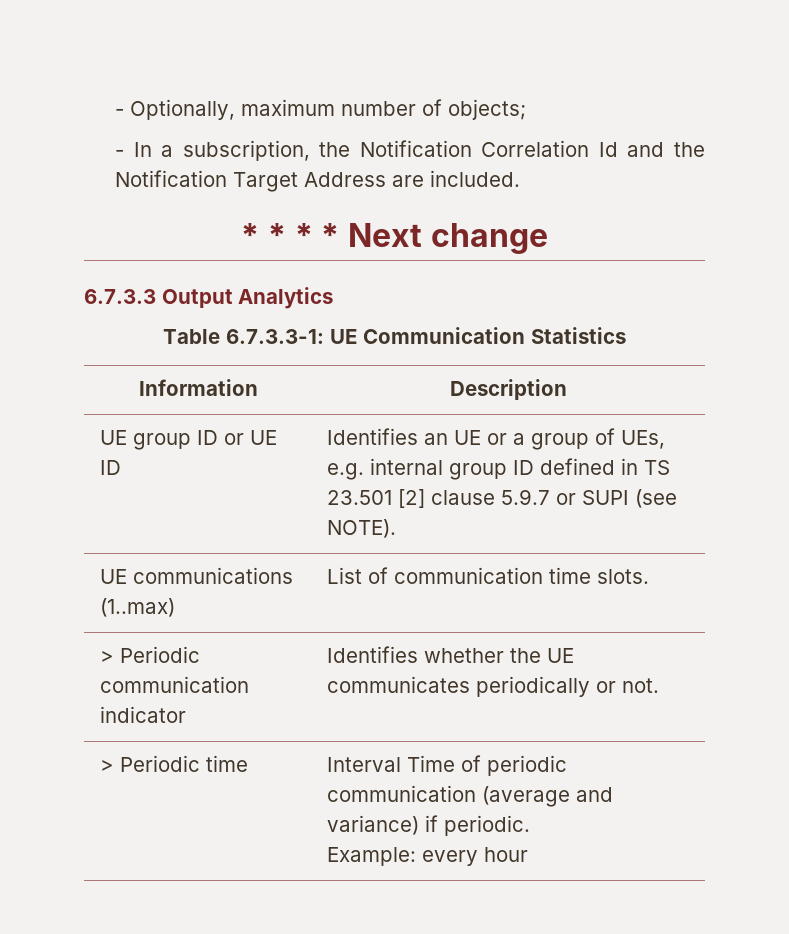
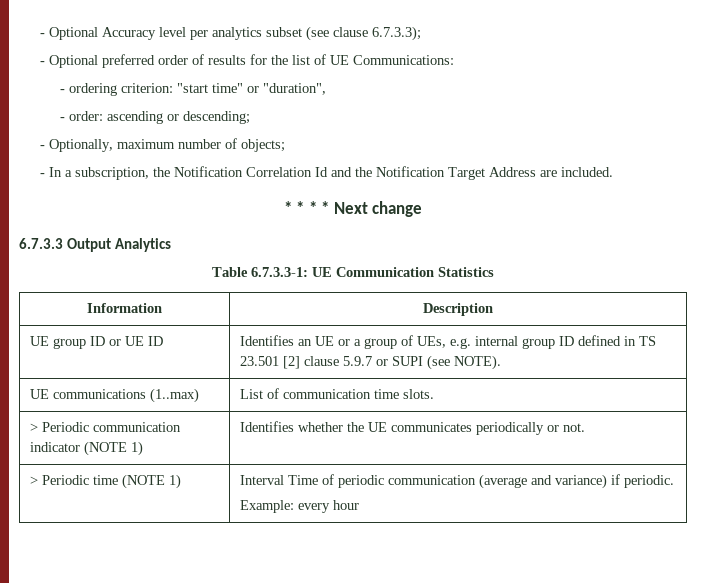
[115,109,125,116] - -> [39,26,421,41] [39,54,454,68] [60,83,327,96] [60,111,251,124] [39,145,45,149] - Optional Accuracy level per analytics subset (see clause 6.7.3.3); // - Optional preferred order of results for the list of UE Communications: // - ordering criterion: "start time" or "duration", // - order: ascending or descending; // -
(187, 714) none -> [83,441,143,456] (NOTE 1)
(249, 763) none -> [121,474,181,489] (NOTE 1)

